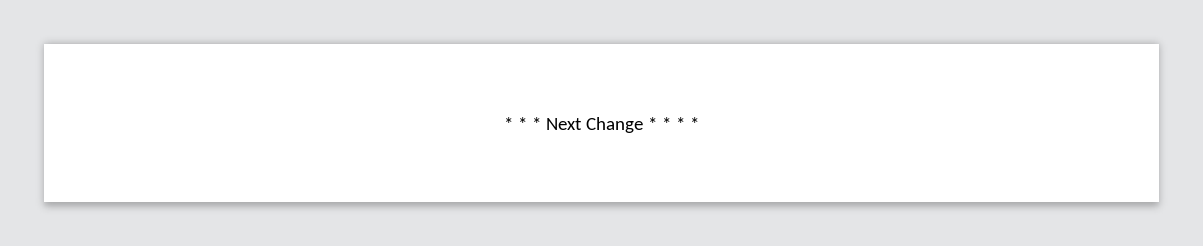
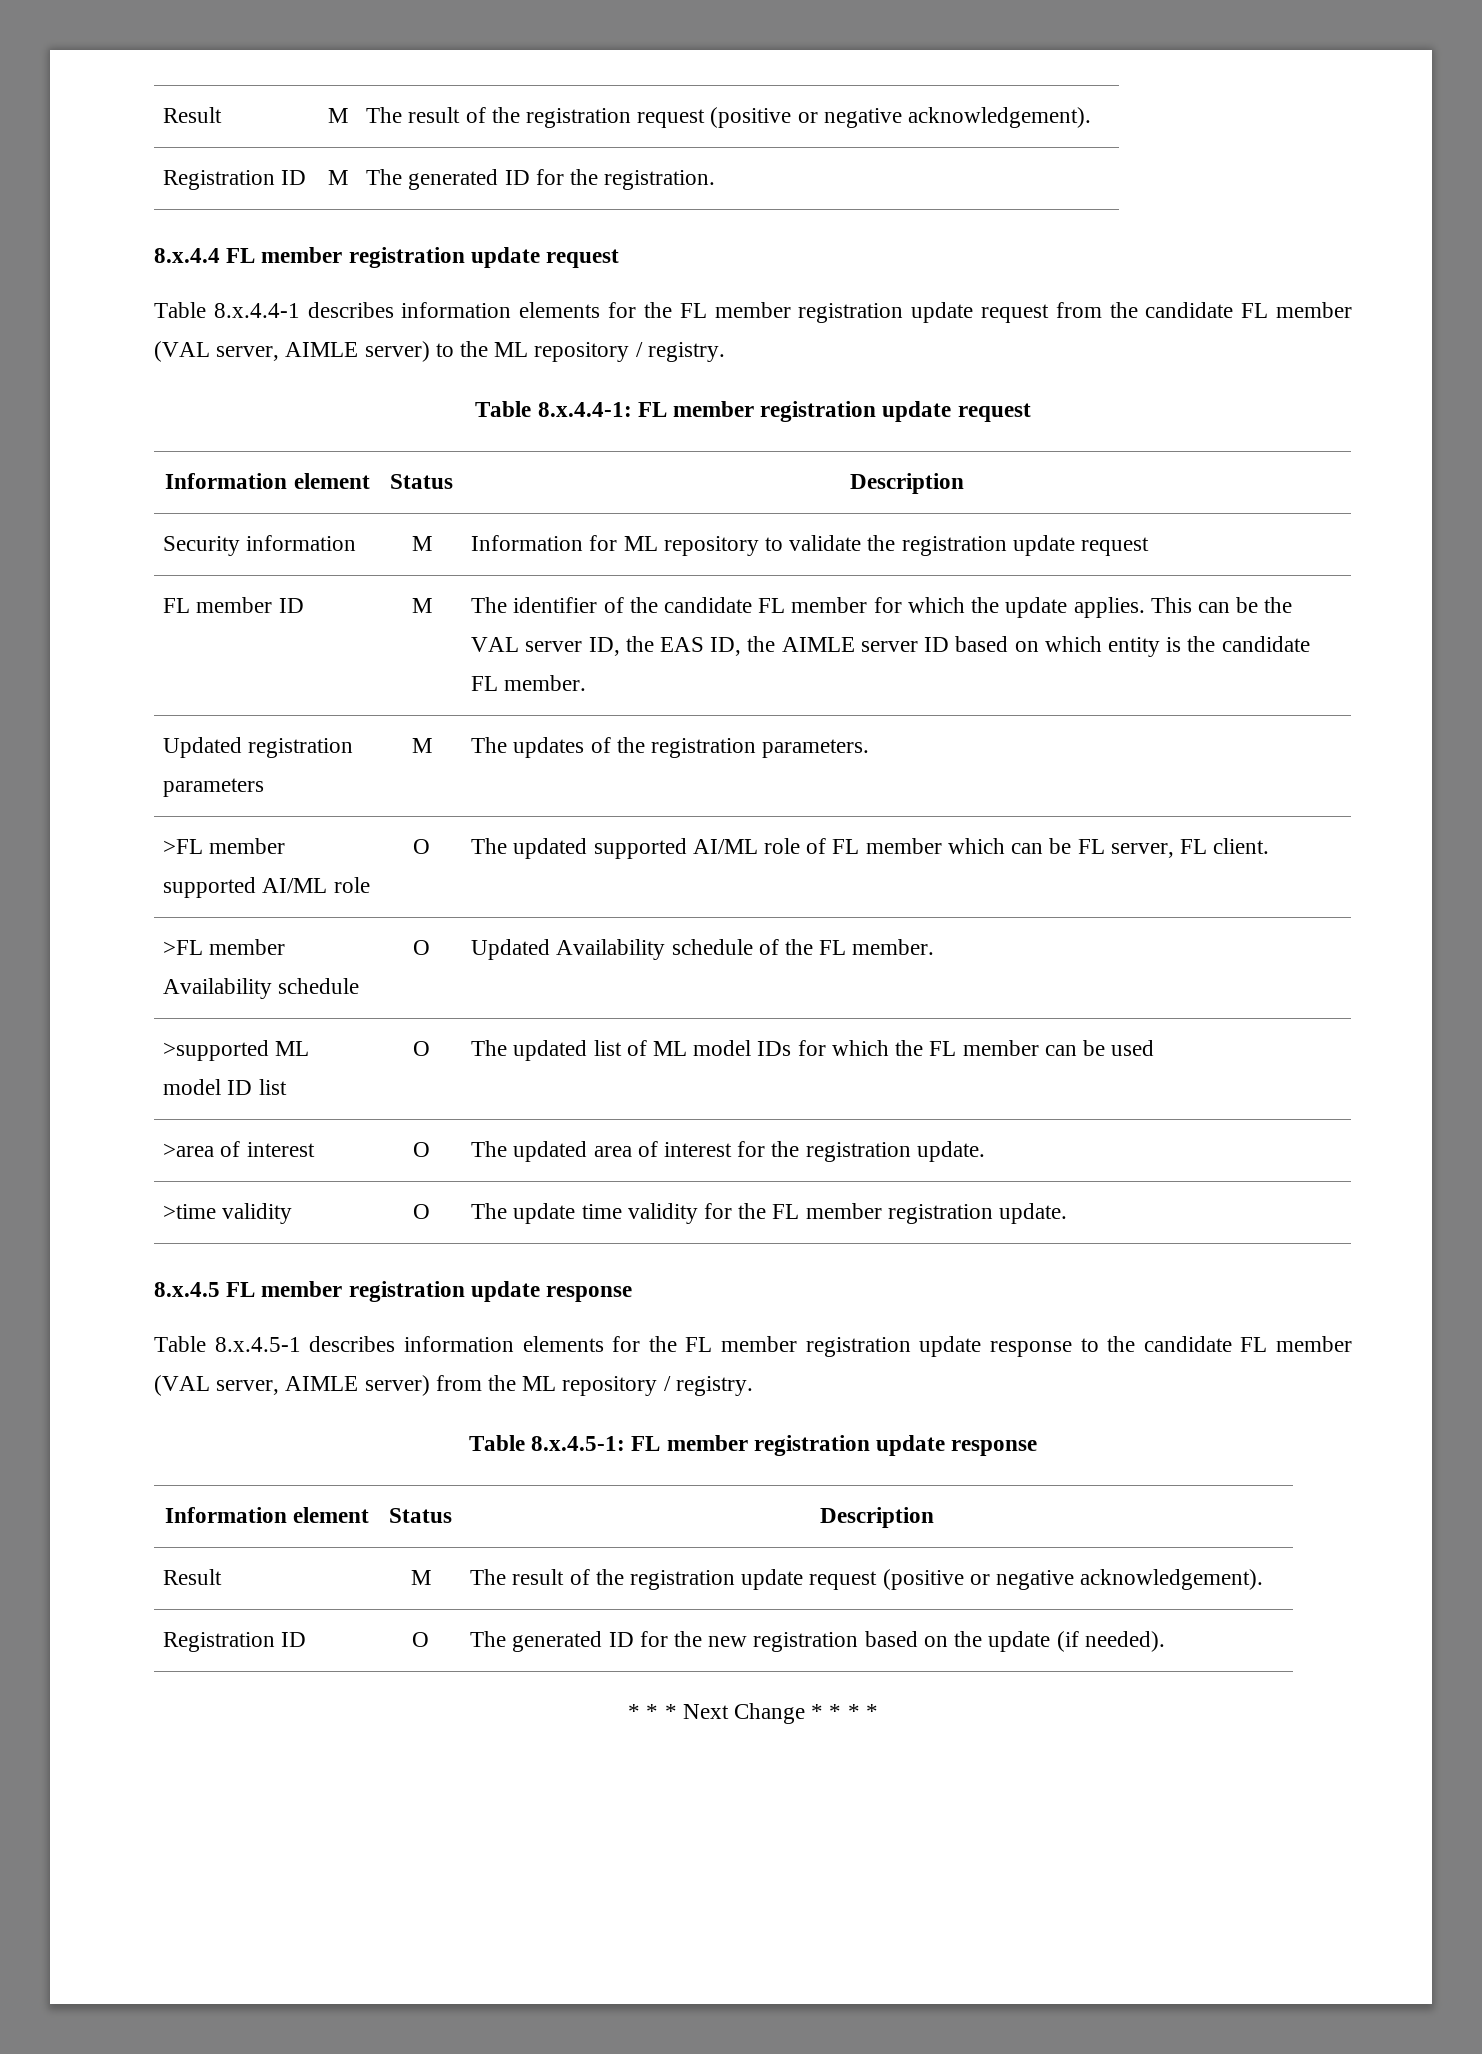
(504, 123) none -> [163,107,223,123] [328,108,348,123] [366,107,1092,128] [163,170,307,190] [328,170,348,185] [366,169,716,190] [154,247,620,268] [154,302,1352,323] [154,341,725,362] [475,401,1031,422] [165,473,370,489] [390,474,453,489] [849,473,964,494] [163,535,357,556] [411,536,432,551] [471,535,1150,556] [163,597,304,613] [411,598,432,613] [471,597,1293,618] [471,636,1310,657] [471,675,587,691] [163,737,354,758] [163,778,265,797] [411,738,432,753] [471,737,870,758] [163,838,286,854] [163,877,370,898] [413,839,430,854] [471,838,1270,859] [163,939,286,955] [163,978,360,999] [413,940,430,955] [471,939,935,960] [163,1040,310,1061] [163,1079,287,1095] [413,1041,430,1056] [471,1040,1155,1061] [163,1141,315,1157] [413,1142,430,1157] [471,1141,985,1162] [163,1203,293,1224] [413,1204,430,1219] [471,1203,1068,1224] [154,1281,633,1302] [154,1336,1352,1357] [154,1375,753,1396] [468,1435,1038,1456] [164,1507,370,1523] [389,1508,452,1523] [819,1507,934,1528] [163,1569,223,1585] [410,1570,431,1585] [470,1569,1264,1590] [163,1632,307,1652] [412,1632,429,1647] [470,1631,1165,1652] Result | M | The result of the registration request (positive or negative acknowledgement). // Registration ID | M | The generated ID for the registration. // 8.x.4.4 FL member registration update request // Table 8.x.4.4-1 describes information elements for the FL member registration update request from the candidate FL member (VAL server, AIMLE server) to the ML repository / registry. // Table 8.x.4.4-1: FL member registration update request // Information element | Status | Description // Security information | M | Information for ML repository to validate the registration update request // FL member ID | M | The identifier of the candidate FL member for which the update applies. This can be the VAL server ID, the EAS ID, the AIMLE server ID based on which entity is the candidate FL member. // Updated registration parameters | M | The updates of the registration parameters. // >FL member supported AI/ML role | O | The updated supported AI/ML role of FL member which can be FL server, FL client. // >FL member Availability schedule | O | Updated Availability schedule of the FL member. // >supported ML model ID list | O | The updated list of ML model IDs for which the FL member can be used // >area of interest | O | The updated area of interest for the registration update. // >time validity | O | The update time validity for the FL member registration update. // 8.x.4.5 FL member registration update response // Table 8.x.4.5-1 describes information elements for the FL member registration update response to the candidate FL member (VAL server, AIMLE server) from the ML repository / registry. // Table 8.x.4.5-1: FL member registration update response // Information element | Status | Description // Result | M | The result of the registration update request (positive or negative acknowledgement). // Registration ID | O | The generated ID for the new registration based on the update (if needed). //

